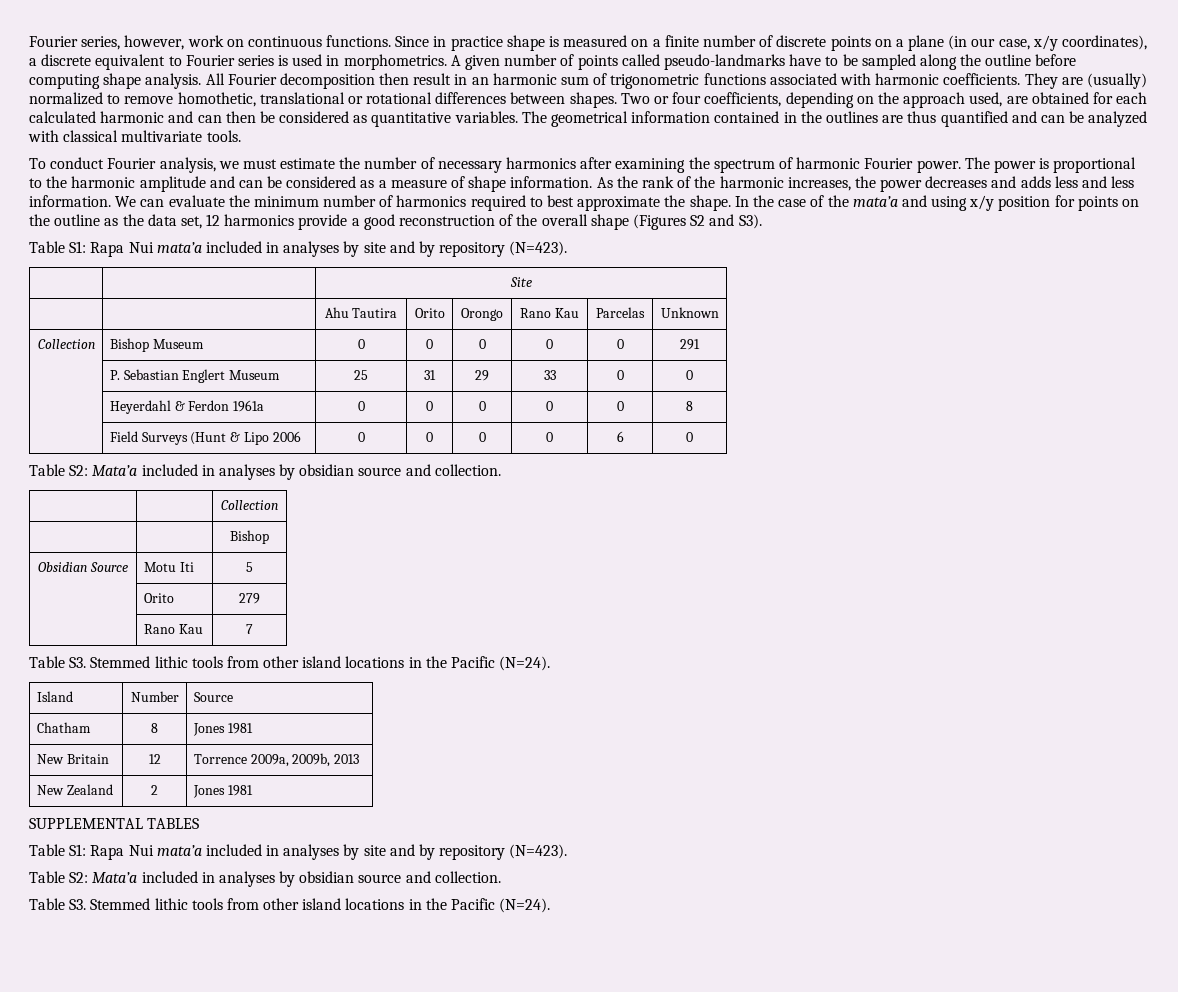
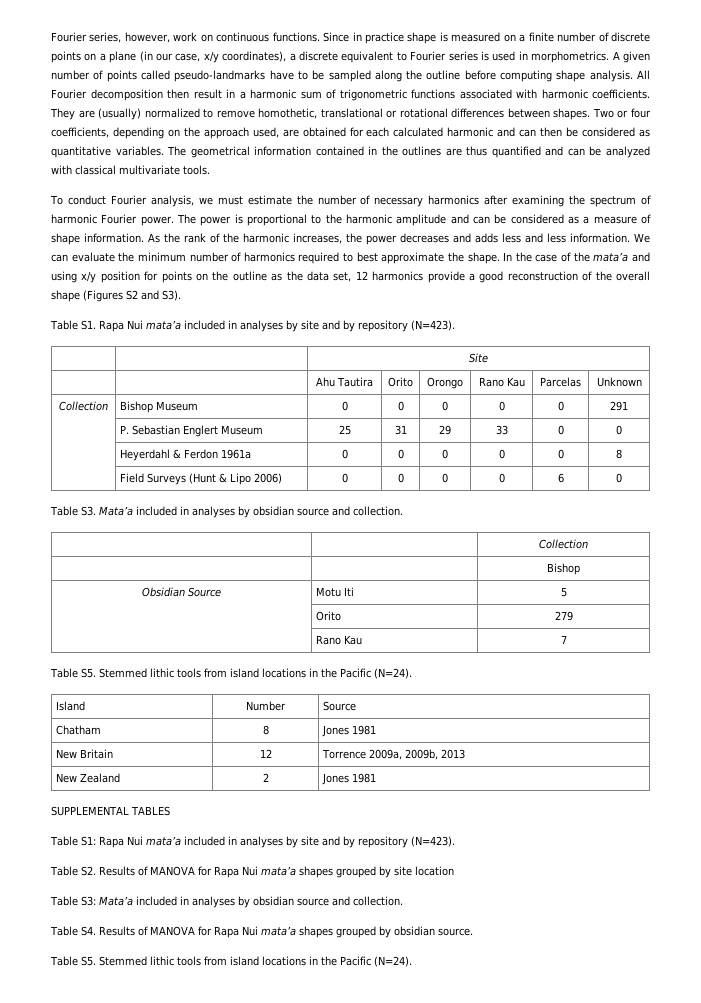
[471,77,489,85] an -> [239,91,246,99] a
[69,241,87,253] S1: -> [80,320,96,330] S1.
[272,431,301,442] 2006 -> [253,473,282,484] 2006)
[69,465,89,476] S2: -> [80,506,96,516] S3.
[69,656,300,668] S3. Stemmed lithic tools from other -> [80,668,227,678] S5. Stemmed lithic tools from
[69,872,89,883] S2: -> [80,866,454,878] [50,896,96,906] S2. Results of MANOVA for Rapa Nui mata’a shapes grouped by site location // Table S3:
[69,898,300,910] S3. Stemmed lithic tools from other -> [80,926,473,938] [50,956,227,966] S4. Results of MANOVA for Rapa Nui mata’a shapes grouped by obsidian source. // Table S5. Stemmed lithic tools from

